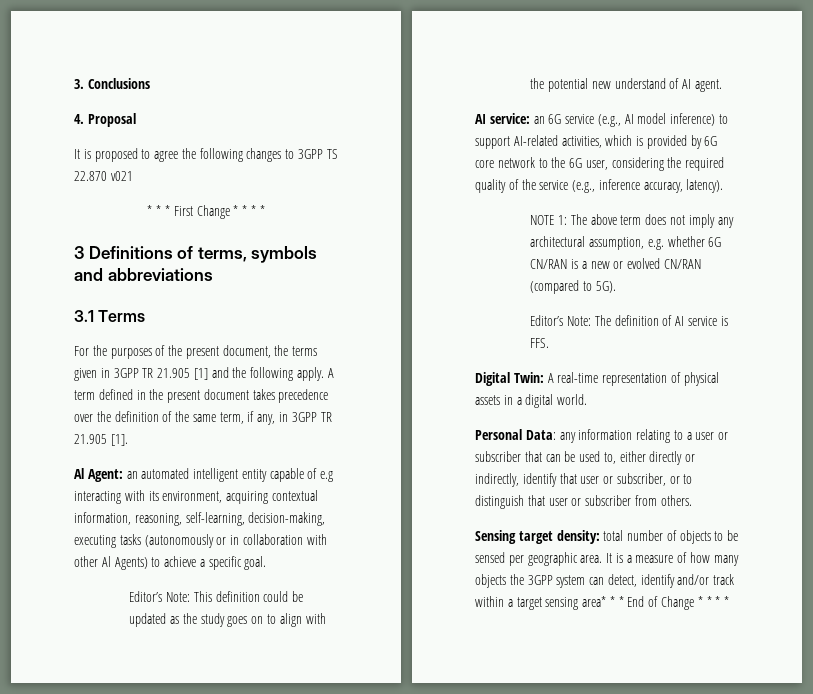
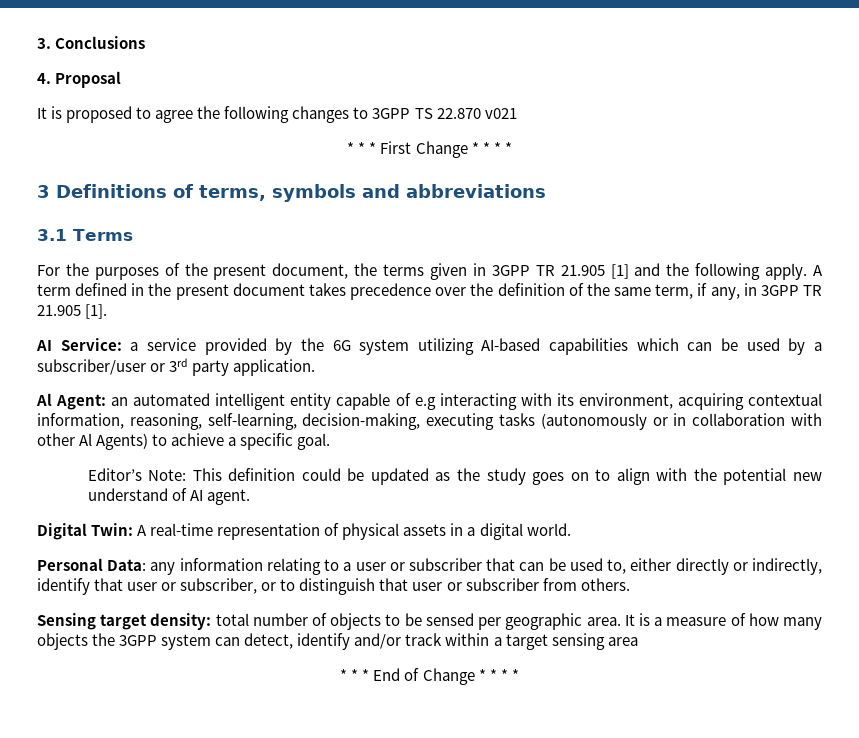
(128, 440) none -> [36,338,822,355] [37,358,316,376] // AI Service: a service provided by the 6G system utilizing AI-based capabilities which can be used by a subscriber/user or 3rd party application.
[475,113,729,127] [475,135,718,149] [475,157,725,171] [475,179,724,193] [530,214,734,228] [530,236,722,250] [530,258,701,269] [530,280,616,294] [530,315,728,326] [530,338,550,348] // AI service: an 6G service (e.g., AI model inference) to support AI-related activities, which is provided by 6G core network to the 6G user, considering the required quality of the service (e.g., inference accuracy, latency). // NOTE 1: The above term does not imply any architectural assumption, e.g. whether 6G CN/RAN is a new or evolved CN/RAN (compared to 5G). // Editor’s Note: The definition of AI service is FFS. -> (250, 497) none
[582,596,607,607] area* -> [607,637,638,646] [340,669,348,681] area // *

